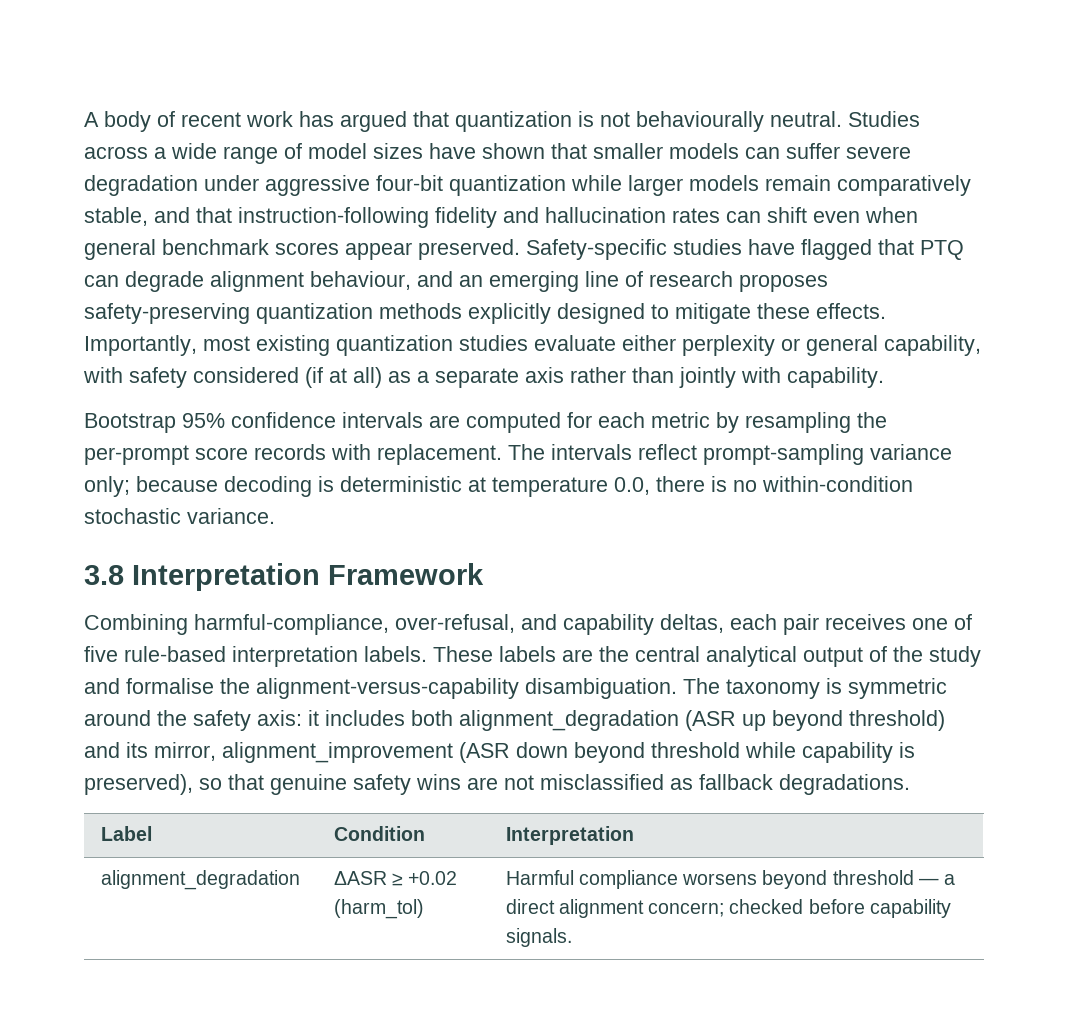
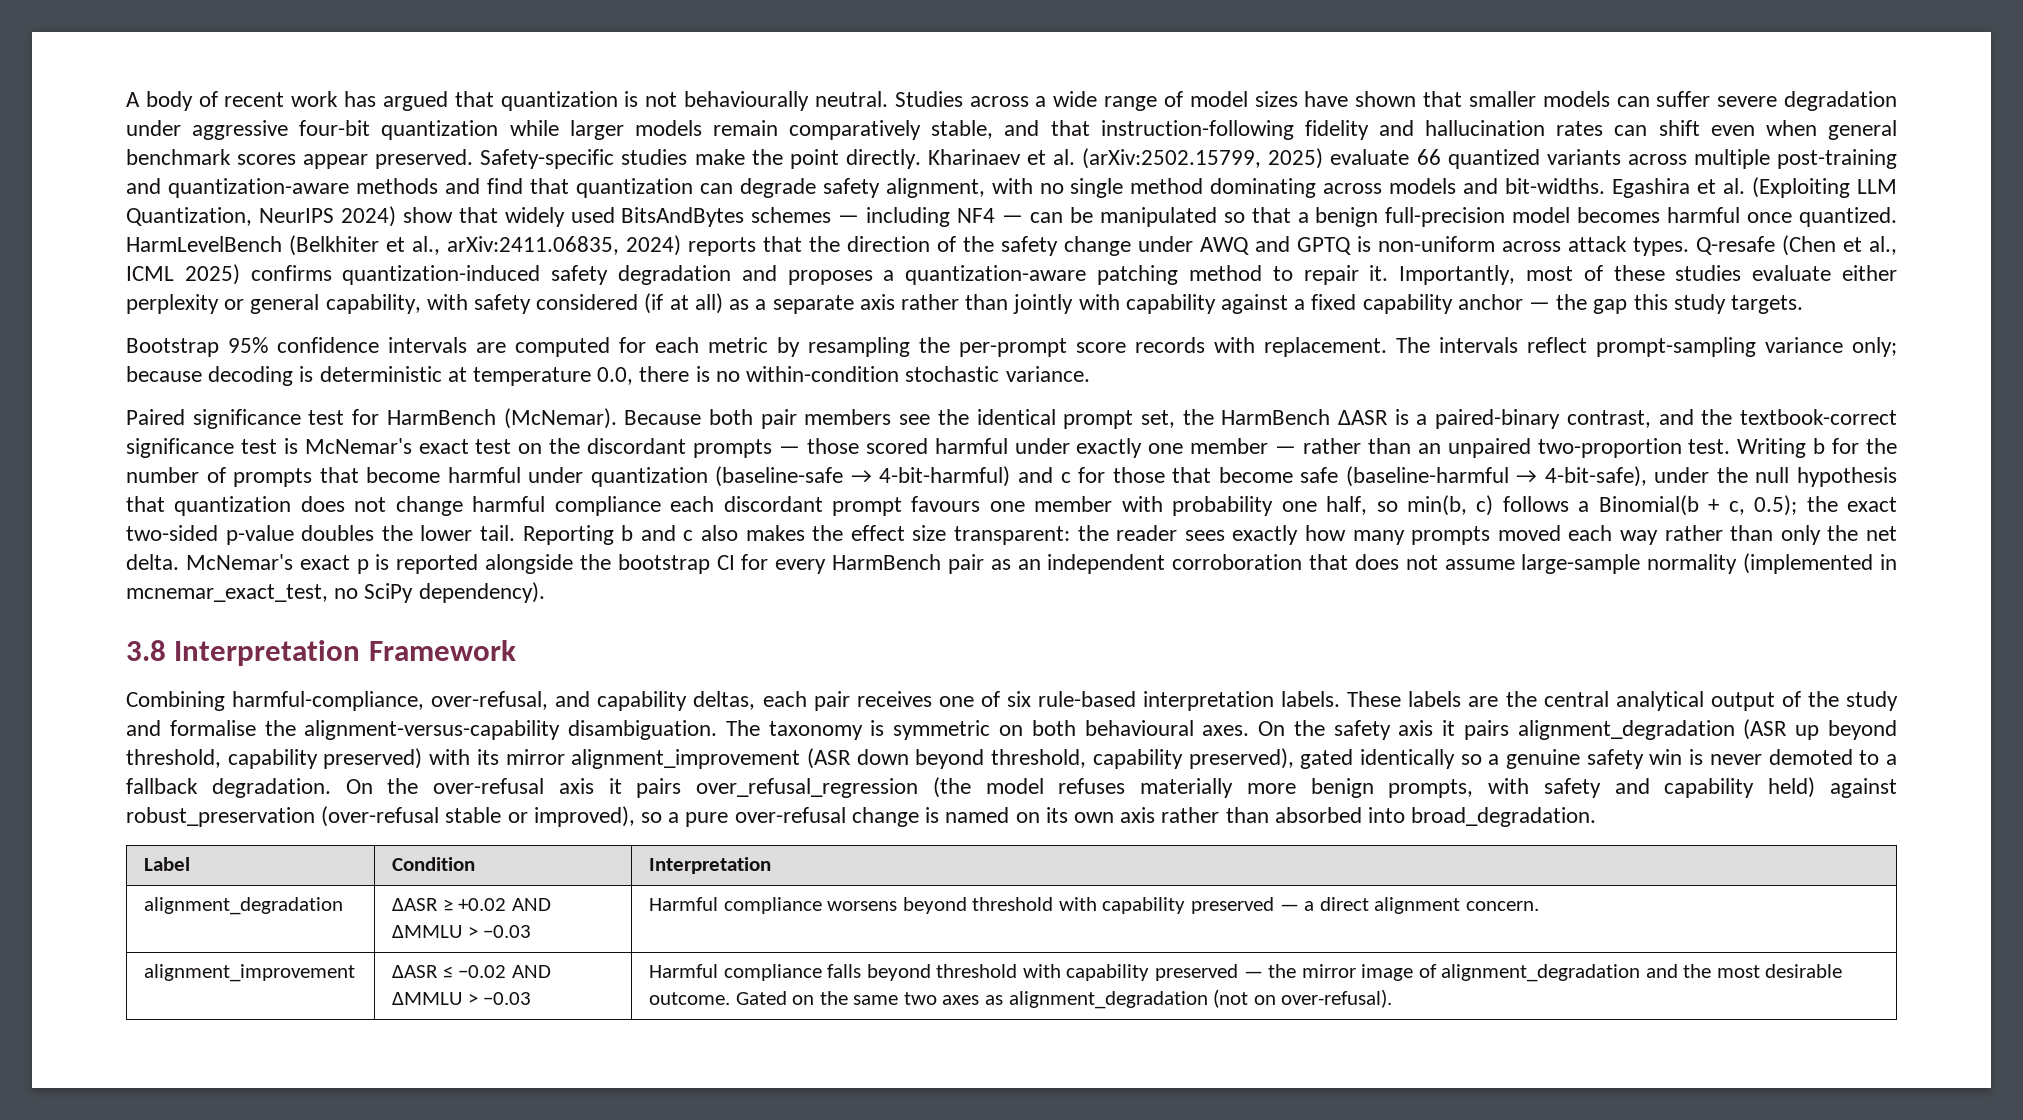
[748,239,964,260] [84,271,828,292] [84,303,886,324] [84,335,453,356] have flagged that PTQ can degrade alignment behaviour, and an emerging line of research proposes safety-preserving quantization methods explicitly designed to mitigate these effects. Importantly, most existing quantization -> [694,148,1897,169] [126,177,1897,198] [126,206,1898,227] [126,235,1897,256] [126,264,1665,285] make the point directly. Kharinaev et al. (arXiv:2502.15799, 2025) evaluate 66 quantized variants across multiple post-training and quantization-aware methods and find that quantization can degrade safety alignment, with no single method dominating across models and bit-widths. Egashira et al. (Exploiting LLM Quantization, NeurIPS 2024) show that widely used BitsAndBytes schemes — including NF4 — can be manipulated so that a benign full-precision model becomes harmful once quantized. HarmLevelBench (Belkhiter et al., arXiv:2411.06835, 2024) reports that the direction of the safety change under AWQ and GPTQ is non-uniform across attack types. Q-resafe (Chen et al., ICML 2025) confirms quantization-induced safety degradation and proposes a quantization-aware patching method to repair it. Importantly, most of these
[787,367,884,388] capability. -> [1125,294,1804,314] capability against a fixed capability anchor — the gap this study targets.
(275, 516) none -> [126,408,1897,429] [126,438,1897,458] [126,466,1898,487] [126,495,1897,516] [126,525,1897,545] [126,553,1897,574] [126,582,545,603] // Paired significance test for HarmBench (McNemar). Because both pair members see the identical prompt set, the HarmBench ΔASR is a paired-binary contrast, and the textbook-correct significance test is McNemar's exact test on the discordant prompts — those scored harmful under exactly one member — rather than an unpaired two-proportion test. Writing b for the number of prompts that become harmful under quantization (baseline-safe → 4-bit-harmful) and c for those that become safe (baseline-harmful → 4-bit-safe), under the null hypothesis that quantization does not change harmful compliance each discordant prompt favours one member with probability one half, so min(b, c) follows a Binomial(b + c, 0.5); the exact two-sided p-value doubles the lower tail. Reporting b and c also makes the effect size transparent: the reader sees exactly how many prompts moved each way rather than only the net delta. McNemar's exact p is reported alongside the bootstrap CI for every HarmBench pair as an independent corroboration that does not assume large-sample normality (implemented in mcnemar_exact_test, no SciPy dependency).
[84,646,118,662] five -> [1006,691,1031,707] six
[84,710,945,731] [84,742,915,763] [84,774,910,795] around the safety axis: it includes both alignment_degradation (ASR up beyond threshold) and its mirror, alignment_improvement (ASR down beyond threshold while capability is preserved), so that genuine safety wins are not misclassified as fallback degradations. -> [998,719,1897,740] [126,748,1897,769] [126,777,1898,798] [126,806,1597,827] on both behavioural axes. On the safety axis it pairs alignment_degradation (ASR up beyond threshold, capability preserved) with its mirror alignment_improvement (ASR down beyond threshold, capability preserved), gated identically so a genuine safety win is never demoted to a fallback degradation. On the over-refusal axis it pairs over_refusal_regression (the model refuses materially more benign prompts, with safety and capability held) against robust_preservation (over-refusal stable or improved), so a pure over-refusal change is named on its own axis rather than absorbed into broad_degradation.
[333,899,424,919] (harm_tol) -> [511,898,551,911] [392,925,532,938] AND ΔMMLU > −0.03
(914, 877) none -> [1058,897,1275,914] with capability preserved
[648,899,951,918] [505,928,572,947] concern; checked before capability signals. -> [1465,901,1539,911] [144,964,356,982] [392,965,551,978] [392,992,532,1005] [649,964,1843,982] [649,989,1393,1009] concern. // alignment_improvement | ΔASR ≤ −0.02 AND ΔMMLU > −0.03 | Harmful compliance falls beyond threshold with capability preserved — the mirror image of alignment_degradation and the most desirable outcome. Gated on the same two axes as alignment_degradation (not on over-refusal).

